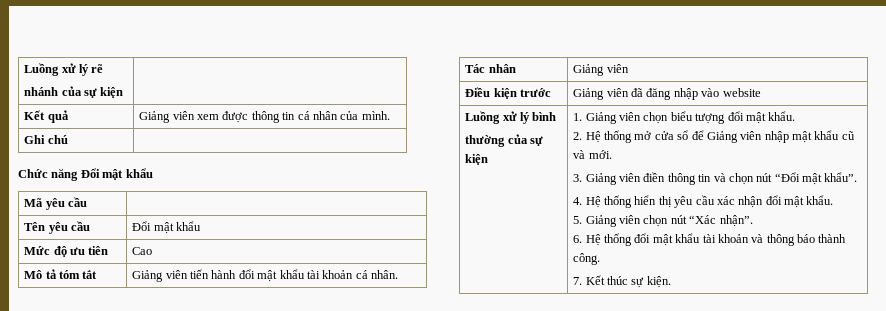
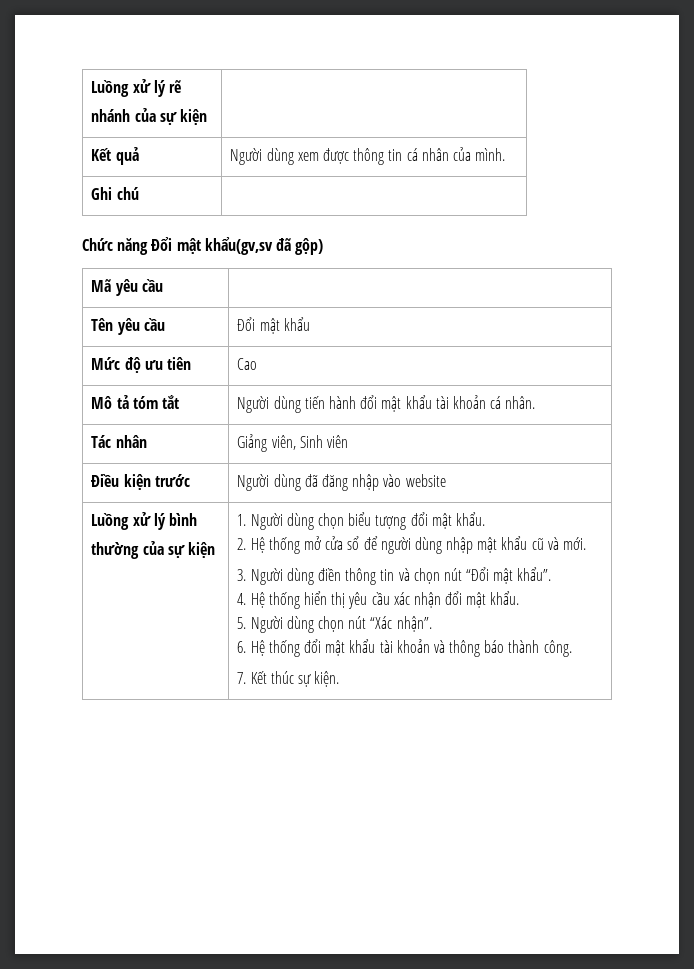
[139,111,195,123] Giảng viên -> [230,148,294,165] Người dùng
[125,168,153,178] khẩu -> [204,237,324,255] khẩu(gv,sv đã gộp)
[132,270,188,282] Giảng viên -> [237,396,301,413] Người dùng
(605, 70) none -> [271,435,323,450] viên, Sinh
[573,88,629,100] Giảng viên -> [237,474,301,491] Người dùng
[585,112,641,124] Giảng viên -> [250,513,314,530] Người dùng
[706,131,763,143] Giảng viên -> [380,537,442,554] người dùng
[585,173,641,185] Giảng viên -> [250,568,314,585] Người dùng
[585,215,641,227] Giảng viên -> [250,616,314,633] Người dùng

